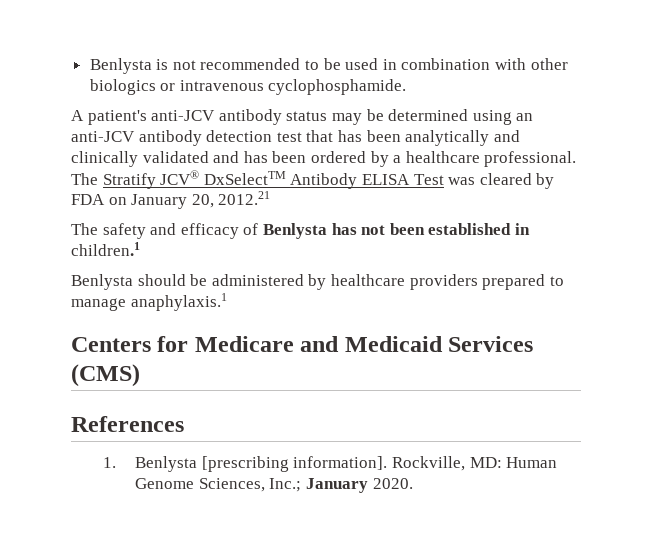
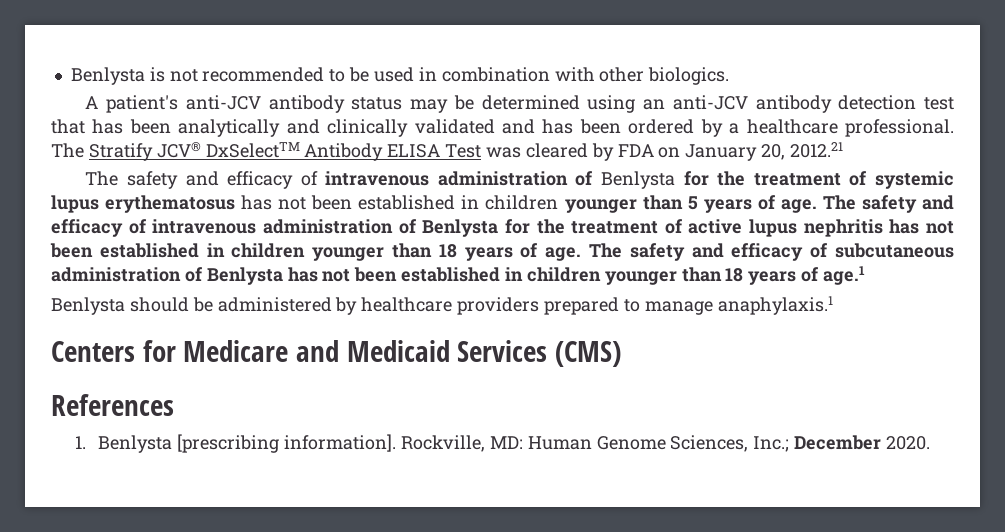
[89,79,407,95] biologics or intravenous cyclophosphamide. -> [648,67,730,85] biologics.
(259, 229) none -> [325,171,955,189] [51,195,954,213] [51,219,954,237] [50,243,954,261] [51,267,203,282] intravenous administration of Benlysta for the treatment of systemic lupus erythematosus has not been established in children younger than 5 years of age. The safety and efficacy of intravenous administration of Benlysta for the treatment of active lupus nephritis has not been established in children younger than 18 years of age. The safety and efficacy of subcutaneous administration of
[71,242,140,256] children.1 -> [526,266,866,285] children younger than 18 years of age.1
[306,478,369,493] January -> [794,435,882,450] December

